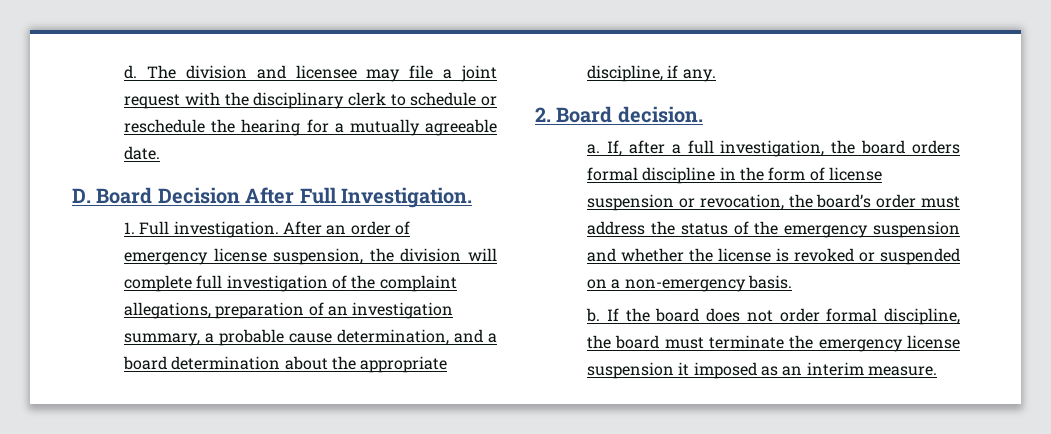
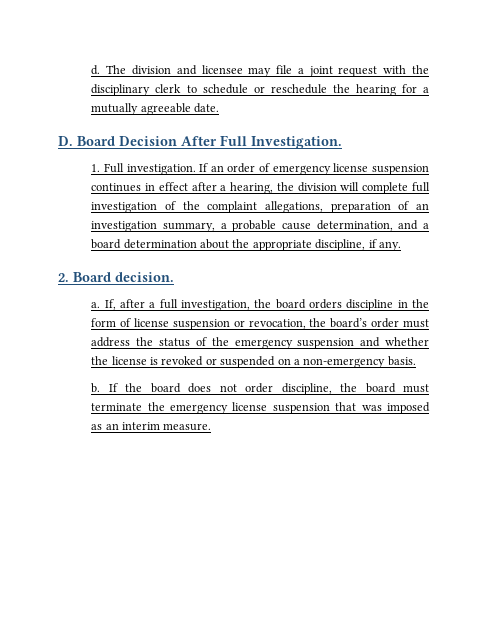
[283,221,323,235] After -> [199,163,209,172] If
[273,248,364,265] suspension, -> [372,164,430,175] [91,182,274,194] suspension continues in effect after a hearing,
[587,167,639,181] formal -> (343, 304) none
[826,308,878,322] formal -> (274, 388) none
[678,362,690,376] it -> [335,402,382,411] that was

